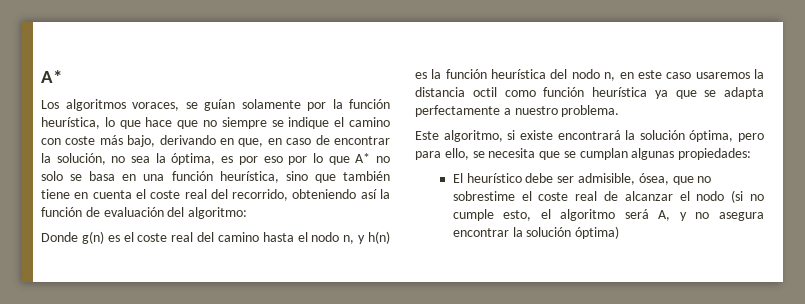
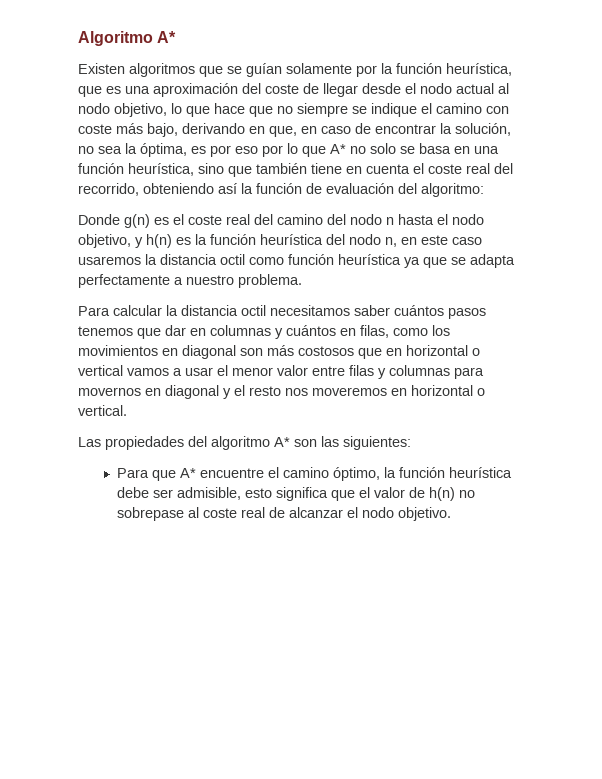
(41, 76) none -> [78,31,153,46] Algoritmo
[41,99,179,111] Los algoritmos voraces, -> [78,63,223,77] Existen algoritmos que
(100, 123) none -> [78,83,509,97] [78,103,167,117] que es una aproximación del coste de llegar desde el nodo actual al nodo objetivo,
(259, 237) none -> [327,214,394,225] del nodo n
[343,235,355,244] n, -> [78,234,131,248] objetivo,
[415,130,764,142] [415,148,752,160] [452,173,712,185] [452,191,532,201] Este algoritmo, si existe encontrará la solución óptima, pero para ello, se necesita que se cumplan algunas propiedades: // El heurístico debe ser admisible, ósea, que no sobrestime el -> [78,305,486,319] [78,325,450,339] [78,345,480,359] [78,365,484,379] [78,385,485,399] [78,405,127,416] [78,436,411,450] [117,467,513,481] [117,487,476,501] [117,507,200,521] Para calcular la distancia octil necesitamos saber cuántos pasos tenemos que dar en columnas y cuántos en filas, como los movimientos en diagonal son más costosos que en horizontal o vertical vamos a usar el menor valor entre filas y columnas para movernos en diagonal y el resto nos moveremos en horizontal o vertical. // Las propiedades del algoritmo A* son las siguientes: // Para que A* encuentre el camino óptimo, la función heurística debe ser admisible, esto significa que el valor de h(n) no sobrepase al
[731,190,765,203] [452,209,764,221] [452,226,620,239] (si no cumple esto, el algoritmo será A, y no asegura encontrar la solución óptima) -> [398,507,452,521] objetivo.

